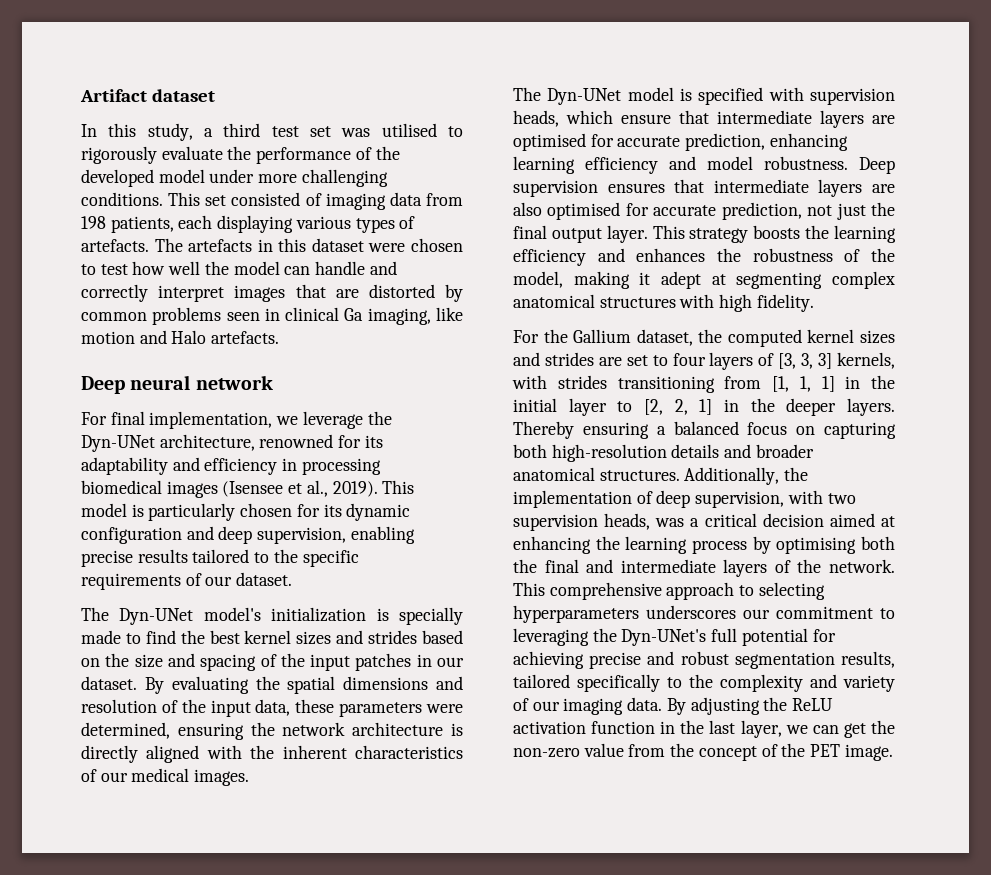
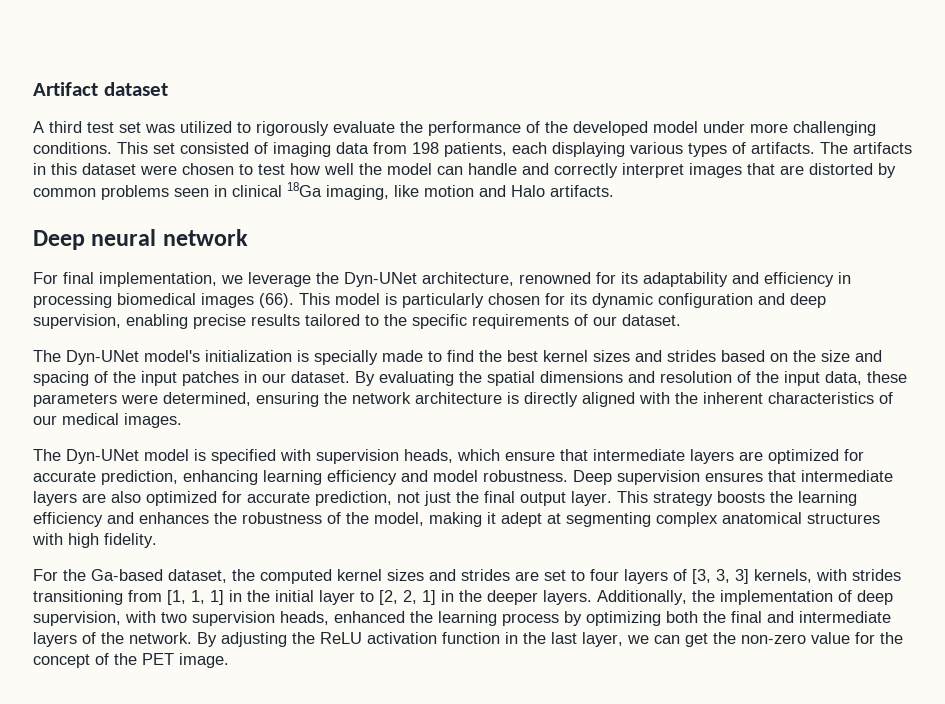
[81,123,213,141] In this study, a -> [33,121,44,133] A
[381,123,437,137] utilised -> [180,121,232,133] utilized
[81,238,253,252] artefacts. The artefacts -> [751,142,912,154] artifacts. The artifacts
[344,308,364,321] Ga -> [287,182,322,197] 18Ga
[211,331,280,344] artefacts. -> [550,185,614,197] artifacts.
[222,480,378,497] (Isensee et al., 2019). -> [259,293,294,308] (66).
[513,133,586,151] optimised -> [768,449,839,464] optimized
[547,202,621,220] optimised -> [146,491,217,506] optimized
[573,329,632,343] Gallium -> [91,569,163,581] Ga-based
[513,421,896,439] [513,444,814,462] [513,467,680,481] Thereby ensuring a balanced focus on capturing both high-resolution details and broader anatomical structures. -> (592, 597) none
[655,513,895,527] [513,536,591,554] was a critical decision aimed at enhancing -> [334,611,405,623] enhanced
[776,537,857,554] optimising -> [586,611,661,626] optimizing
[513,582,825,600] [513,605,895,623] [513,628,836,646] [513,651,895,669] [513,674,895,692] [513,697,663,715] This comprehensive approach to selecting hyperparameters underscores our commitment to leveraging the Dyn-UNet's full potential for achieving precise and robust segmentation results, tailored specifically to the complexity and variety of our imaging data. -> (192, 638) none
[628,744,666,757] from -> [855,632,875,644] for

